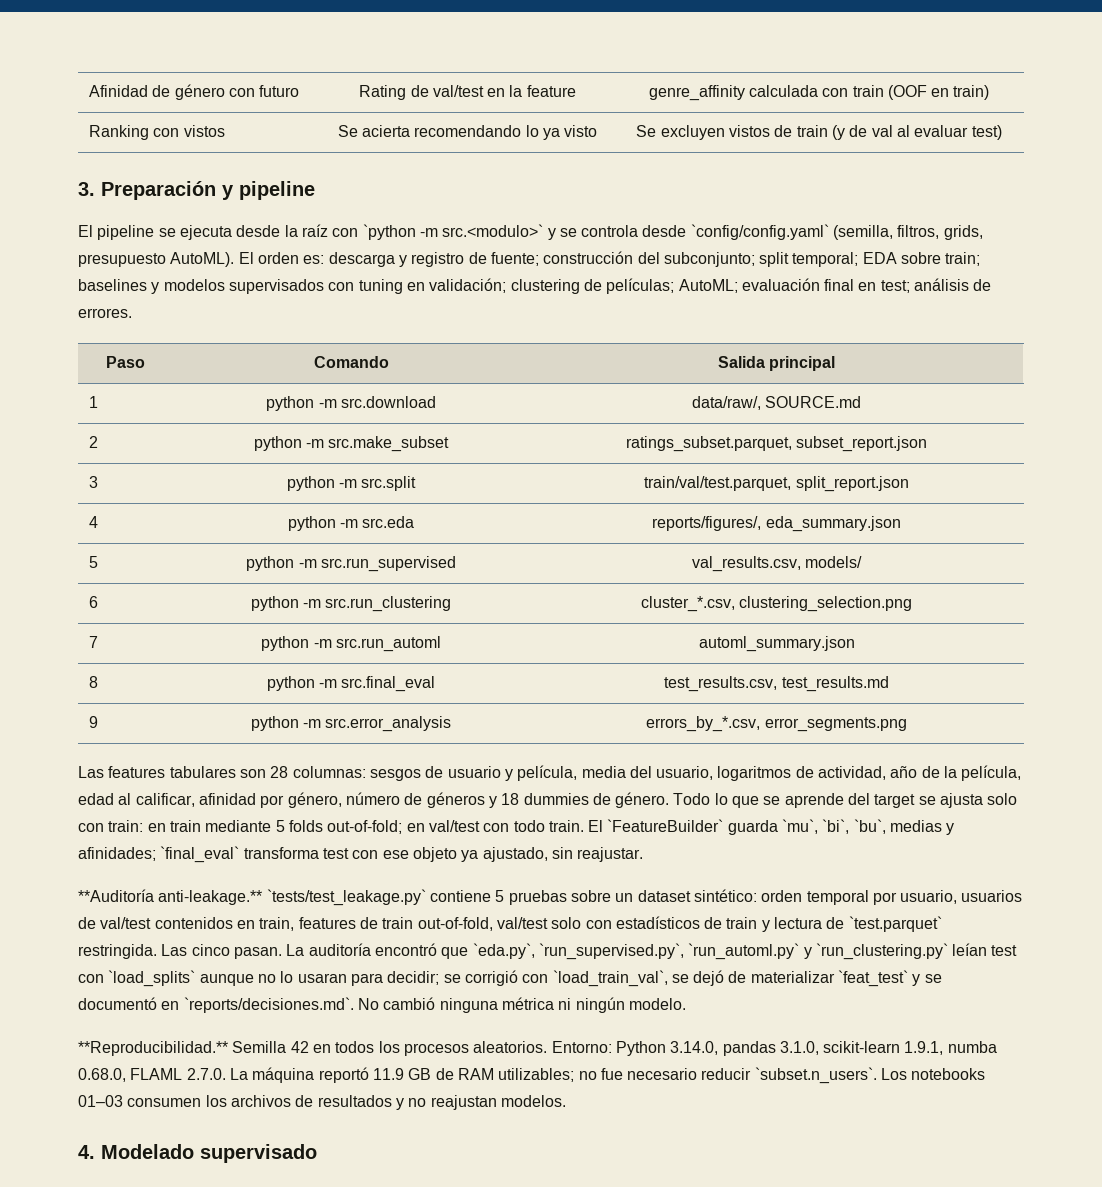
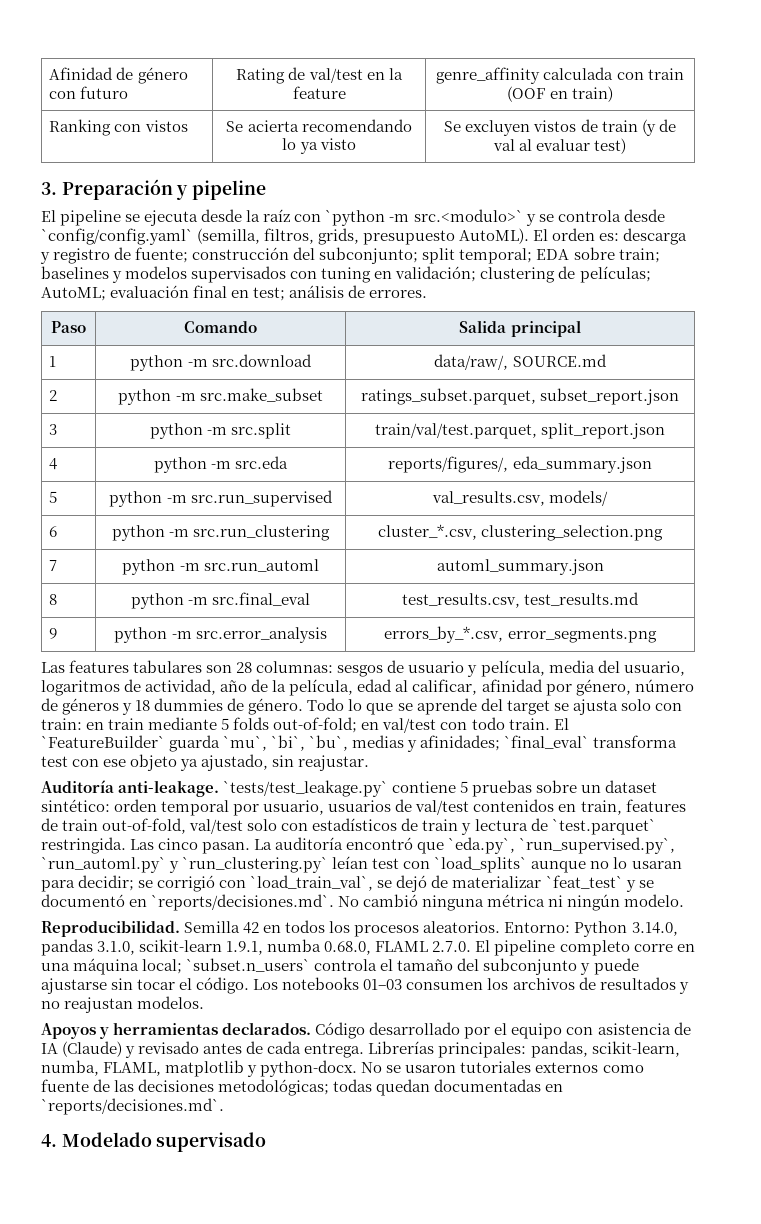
[78,889,263,905] **Auditoría anti-leakage.** -> [41,780,220,797] Auditoría anti-leakage.
[78,1041,228,1056] **Reproducibilidad.** -> [41,920,180,937] Reproducibilidad.
[229,1067,877,1084] La máquina reportó 11.9 GB de RAM utilizables; no fue necesario reducir `subset.n_users`. -> [475,940,695,956] [41,958,639,975] [41,977,250,994] El pipeline completo corre en una máquina local; `subset.n_users` controla el tamaño del subconjunto y puede ajustarse sin tocar el código.
(566, 1101) none -> [41,1022,691,1039] [41,1041,680,1058] [41,1060,644,1077] [41,1079,564,1096] [41,1098,224,1115] // Apoyos y herramientas declarados. Código desarrollado por el equipo con asistencia de IA (Claude) y revisado antes de cada entrega. Librerías principales: pandas, scikit-learn, numba, FLAML, matplotlib y python-docx. No se usaron tutoriales externos como fuente de las decisiones metodológicas; todas quedan documentadas en `reports/decisiones.md`.

